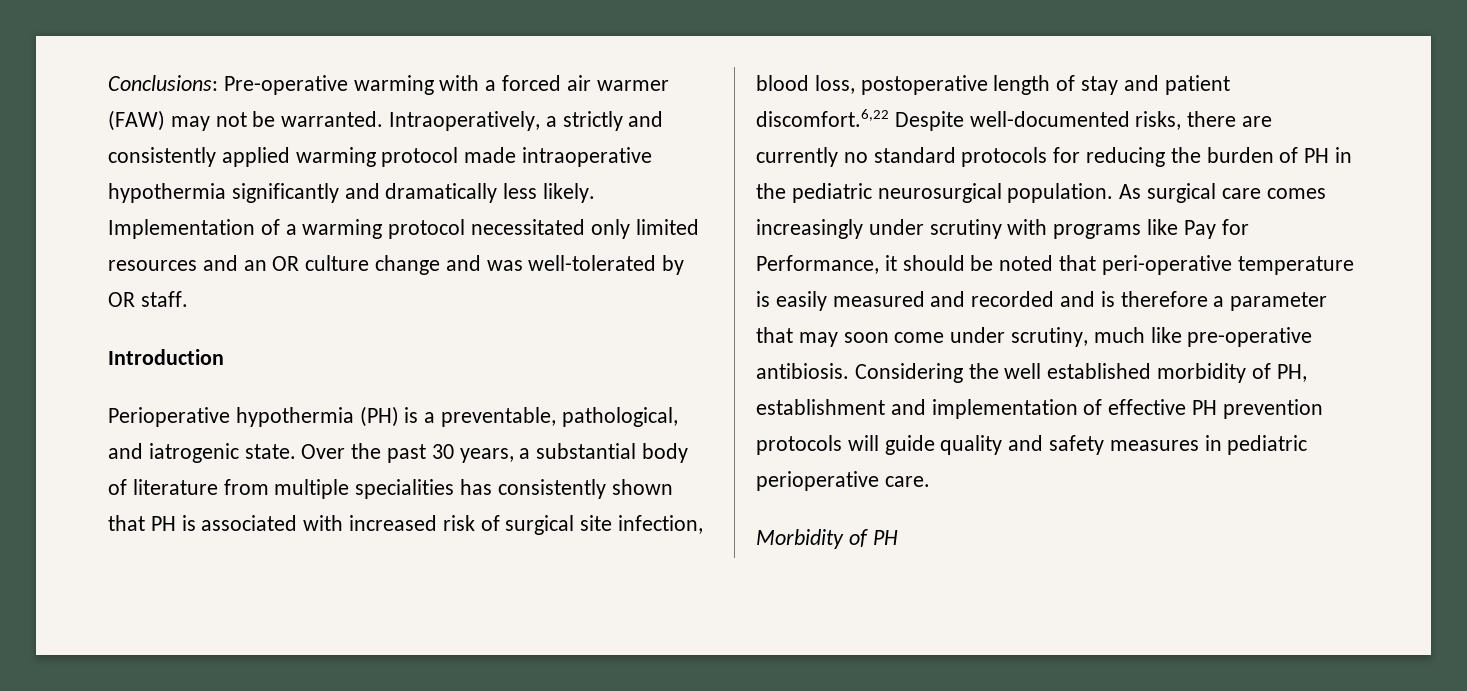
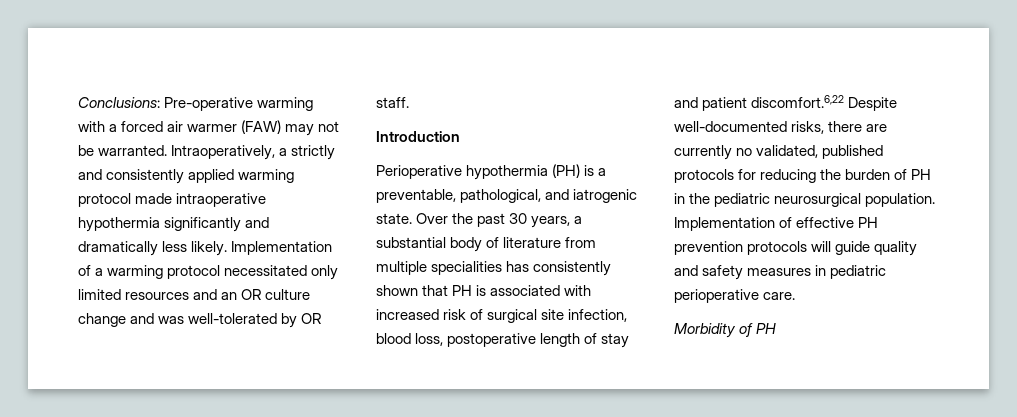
[873,147,956,163] standard -> [756,145,884,159] validated, published
[1119,183,1326,203] [756,219,1249,239] [756,255,1354,275] [756,291,1328,311] [756,327,1313,347] [756,363,1307,383] [756,399,1078,419] As surgical care comes increasingly under scrutiny with programs like Pay for Performance, it should be noted that peri-operative temperature is easily measured and recorded and is therefore a parameter that may soon come under scrutiny, much like pre-operative antibiosis. Considering the well established morbidity of PH, establishment and implementation -> [674,217,775,231] Implementation

